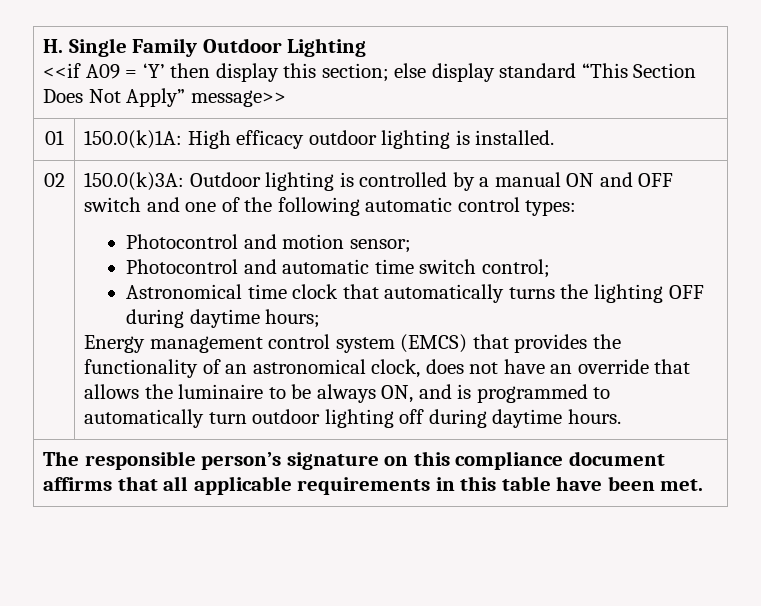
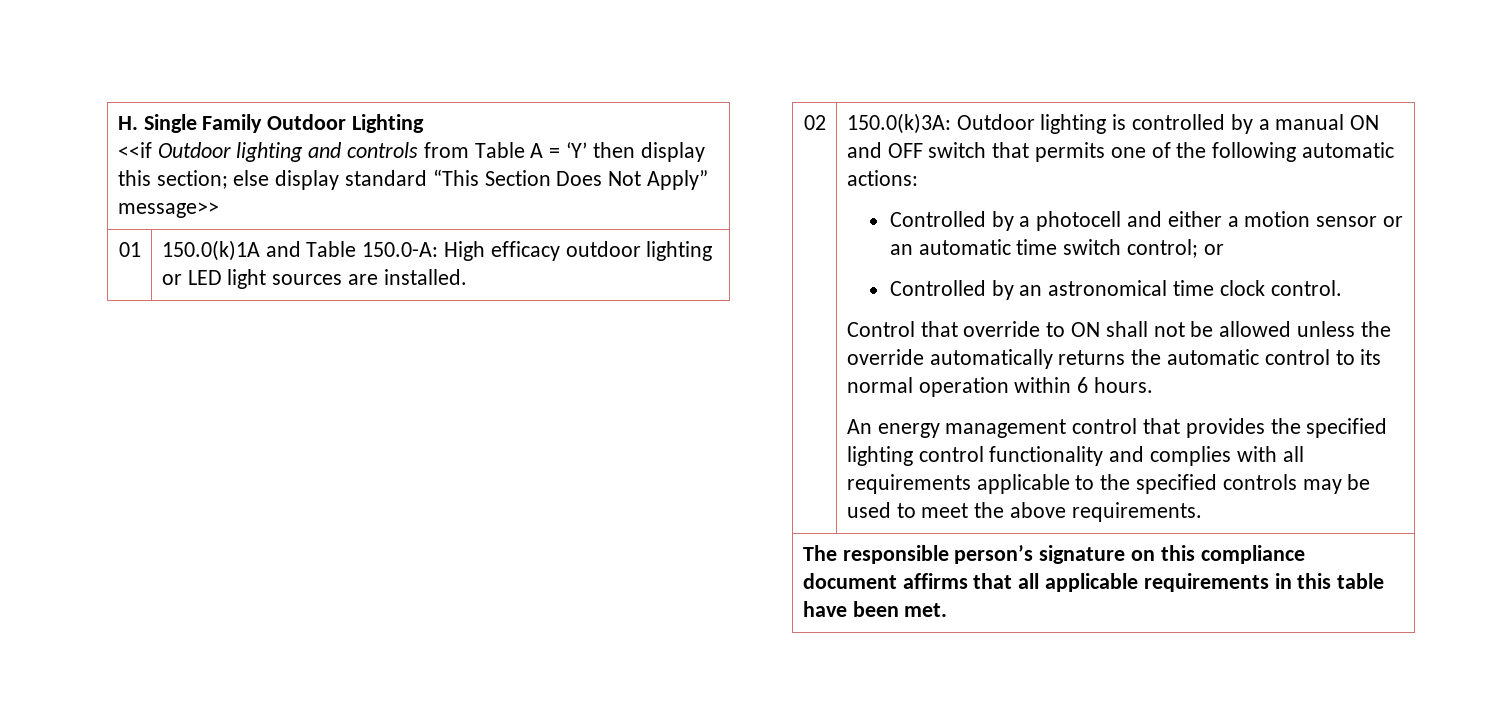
[85,64,120,79] A09 -> [157,142,544,162] Outdoor lighting and controls from Table A
[83,130,470,149] 150.0(k)1A: High efficacy outdoor lighting is -> [161,240,713,261] [161,269,378,289] 150.0(k)1A and Table 150.0-A: High efficacy outdoor lighting or LED light sources are
[146,197,180,212] and -> [992,142,1105,162] that permits
[457,197,577,216] [126,234,411,253] [126,259,550,278] [126,284,704,303] [126,309,321,328] [83,334,621,353] [83,359,691,378] [83,384,611,403] [83,409,621,428] control types: // Photocontrol and motion sensor; // Photocontrol and automatic time switch control; // Astronomical time clock that automatically turns the lighting OFF during daytime hours; // Energy management control system (EMCS) that provides the functionality of an astronomical clock, does not have an override that allows the luminaire to be always ON, and is programmed to automatically turn outdoor lighting off during daytime hours. -> [846,170,918,186] [889,211,1404,231] [889,239,1224,258] [889,280,1342,300] [846,321,1391,337] [846,349,1382,369] [846,377,1153,397] [846,418,1388,438] [846,446,1304,466] [846,474,1371,494] [846,502,1202,522] actions: // Controlled by a photocell and either a motion sensor or an automatic time switch control; or // Controlled by an astronomical time clock control. // Control that override to ON shall not be allowed unless the override automatically returns the automatic control to its normal operation within 6 hours. // An energy management control that provides the specified lighting control functionality and complies with all requirements applicable to the specified controls may be used to meet the above requirements.

